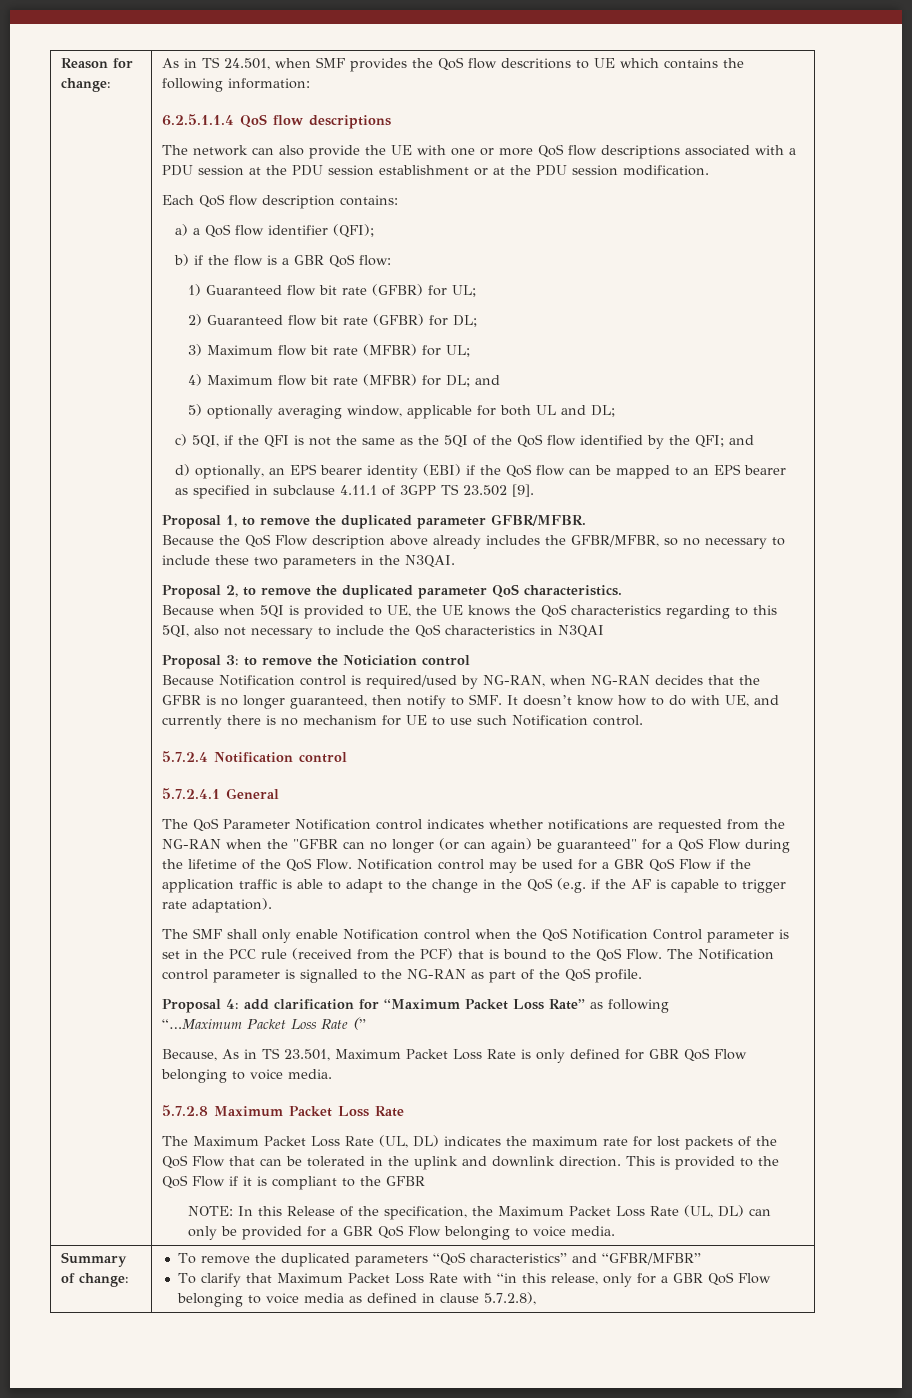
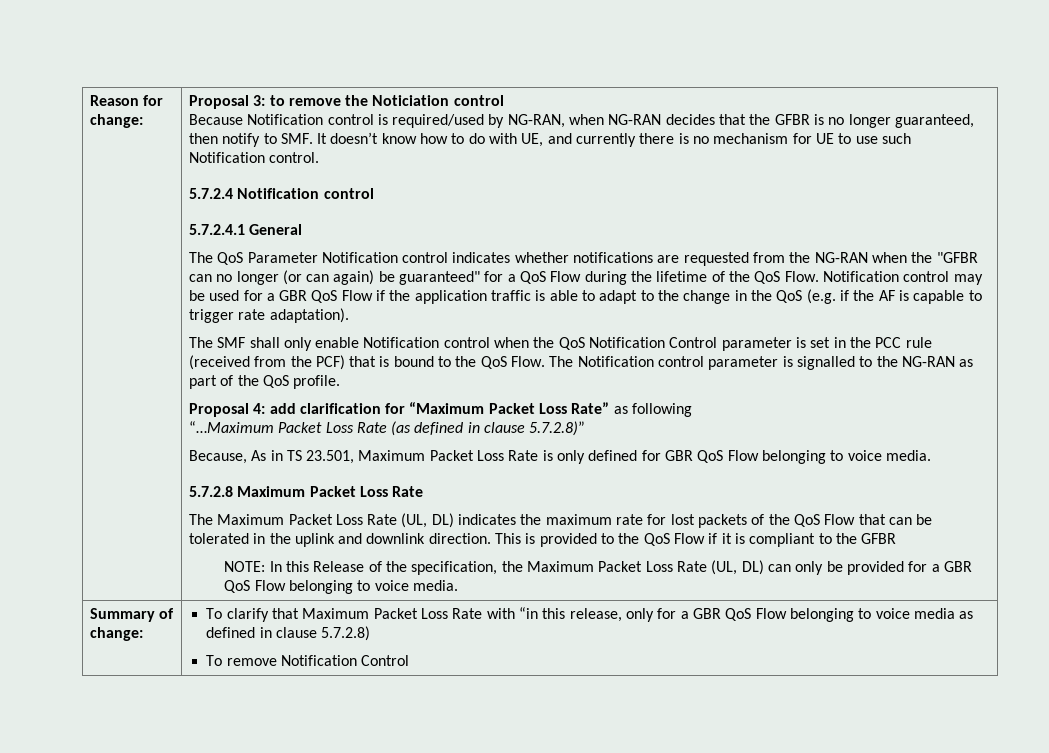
[162,57,745,72] [162,78,311,92] [162,114,392,129] [162,144,797,159] [162,165,710,176] [162,194,399,209] [175,224,375,238] [174,254,392,268] [187,284,476,297] [187,314,477,327] [187,344,470,357] [187,374,500,387] [187,404,615,419] [175,434,755,449] [175,464,787,479] [175,484,535,499] [162,514,587,529] [162,534,786,549] [162,555,456,569] [162,584,623,599] [162,604,778,619] [162,624,605,639] As in TS 24.501, when SMF provides the QoS flow descritions to UE which contains the following information: // 6.2.5.1.1.4 QoS flow descriptions // The network can also provide the UE with one or more QoS flow descriptions associated with a PDU session at the PDU session establishment or at the PDU session modification. // Each QoS flow description contains: // a) a QoS flow identifier (QFI); // b) if the flow is a GBR QoS flow: // 1) Guaranteed flow bit rate (GFBR) for UL; // 2) Guaranteed flow bit rate (GFBR) for DL; // 3) Maximum flow bit rate (MFBR) for UL; // 4) Maximum flow bit rate (MFBR) for DL; and // 5) optionally averaging window, applicable for both UL and DL; // c) 5QI, if the QFI is not the same as the 5QI of the QoS flow identified by the QFI; and // d) optionally, an EPS bearer identity (EBI) if the QoS flow can be mapped to an EPS bearer as specified in subclause 4.11.1 of 3GPP TS 23.502 [9]. // Proposal 1, to remove the duplicated parameter GFBR/MFBR. // Because the QoS Flow description above already includes the GFBR/MFBR, so no necessary to include these two parameters in the N3QAI. // Proposal 2, to remove the duplicated parameter QoS characteristics. // Because when 5QI is provided to UE, the UE knows the QoS characteristics regarding to this 5QI, also not necessary to include the QoS characteristics in N3QAI // -> (143, 121) none
[353,1017,367,1030] (” -> [391,421,586,436] (as defined in clause 5.7.2.8)”
[201,1252,702,1267] [178,1273,197,1284] remove the duplicated parameters “QoS characteristics” and “GFBR/MFBR” // To -> (223, 613) none
[484,1292,537,1305] 5.7.2.8), -> [321,626,371,641] [206,655,410,666] 5.7.2.8) // To remove Notification Control

